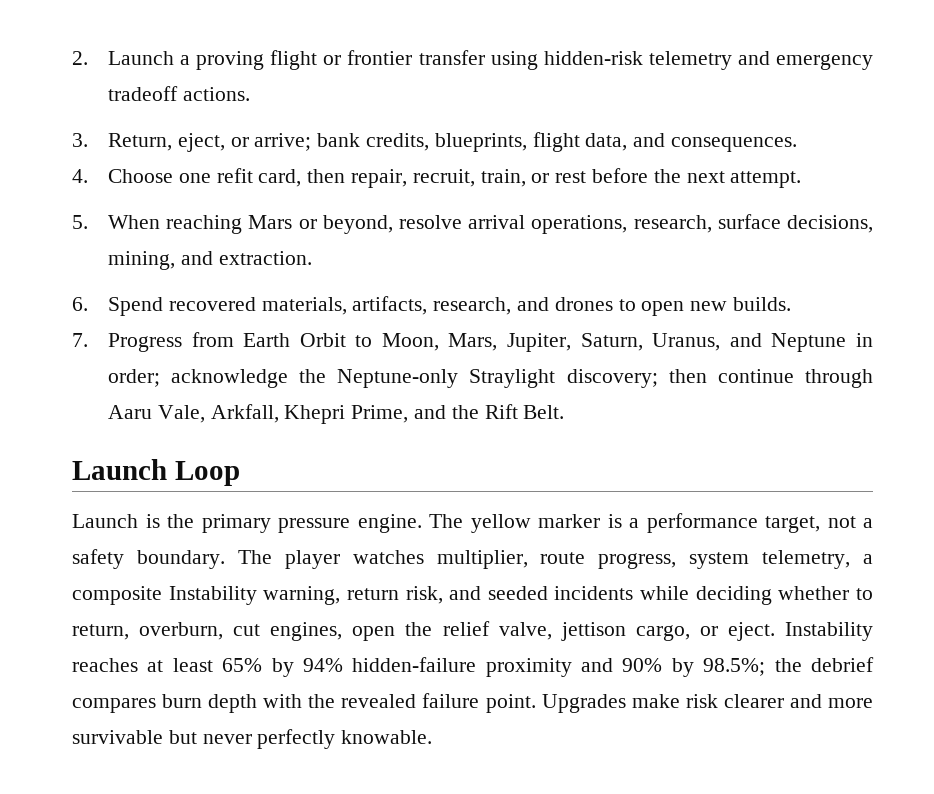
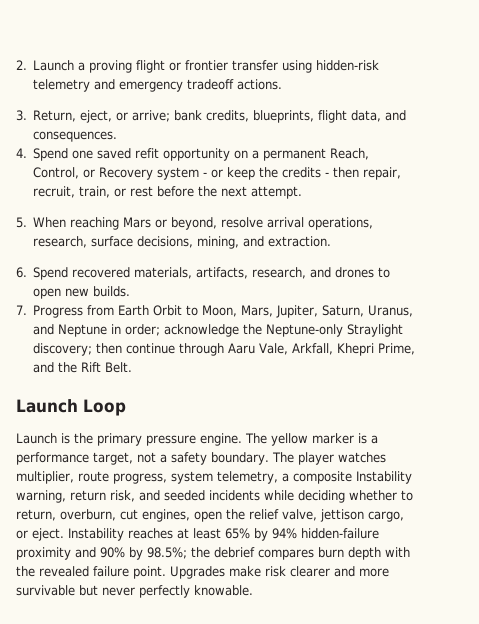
[107,168,302,187] Choose one refit card, -> [33,148,370,161] [33,167,330,180] Spend one saved refit opportunity on a permanent Reach, Control, or Recovery system - or keep the credits -

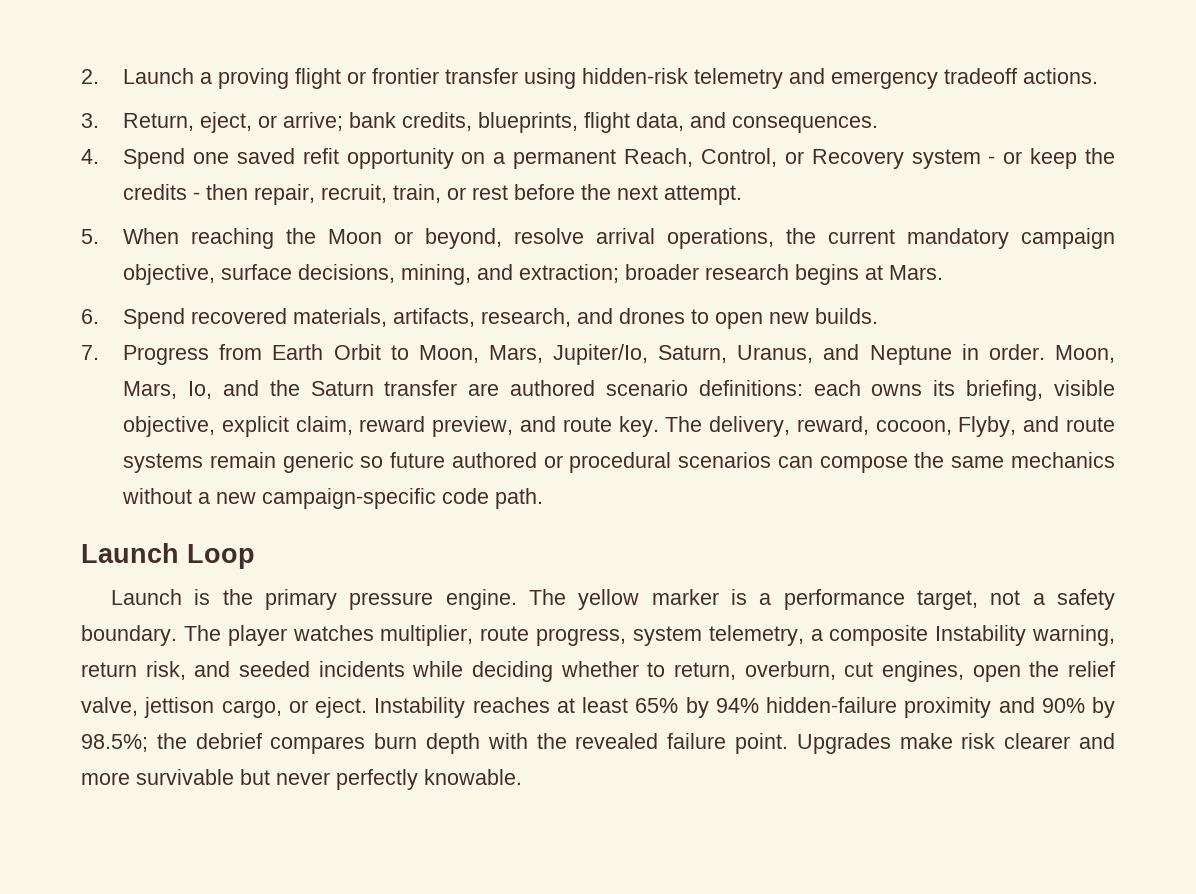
[123,217,152,228] Mars -> [286,228,383,244] the Moon
[33,236,332,249] research, surface decisions, mining, and extraction. -> [786,228,1115,249] [123,264,944,285] the current mandatory campaign objective, surface decisions, mining, and extraction; broader research begins at Mars.
[276,305,319,318] Jupiter, -> [553,344,649,365] Jupiter/Io,
[125,324,404,337] [33,343,416,356] [33,362,133,373] order; acknowledge the Neptune-only Straylight discovery; then continue through Aaru Vale, Arkfall, Khepri Prime, and the Rift Belt. -> [988,344,1116,363] [123,380,1115,401] [123,416,1116,437] [123,452,1116,473] [122,488,544,509] order. Moon, Mars, Io, and the Saturn transfer are authored scenario definitions: each owns its briefing, visible objective, explicit claim, reward preview, and route key. The delivery, reward, cocoon, Flyby, and route systems remain generic so future authored or procedural scenarios can compose the same mechanics without a new campaign-specific code path.

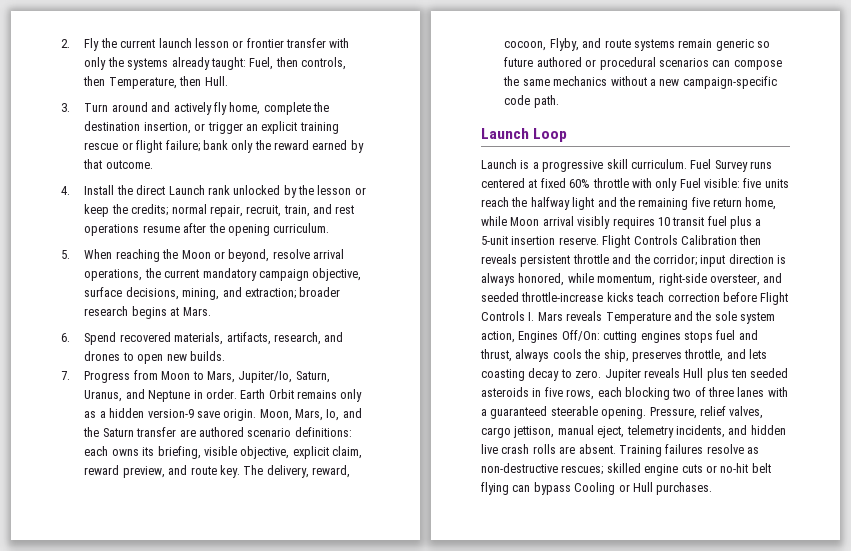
[123,68,1099,89] [81,112,879,133] [81,148,1115,169] [123,184,743,205] Launch a proving flight or frontier transfer using hidden-risk telemetry and emergency tradeoff actions. // 3. Return, eject, or arrive; bank credits, blueprints, flight data, and consequences. // 4. Spend one saved refit opportunity on a permanent Reach, Control, or Recovery system - or keep the credits - then repair, recruit, train, or rest before the next attempt. -> [84,38,350,51] [84,57,347,70] [83,76,228,89] [61,102,330,115] [84,121,339,134] [84,140,364,153] [83,159,153,169] [61,185,366,198] [84,204,355,217] [84,223,330,236] Fly the current launch lesson or frontier transfer with only the systems already taught: Fuel, then controls, then Temperature, then Hull. // 3. Turn around and actively fly home, complete the destination insertion, or trigger an explicit training rescue or flight failure; bank only the reward earned by that outcome. // 4. Install the direct Launch rank unlocked by the lesson or keep the credits; normal repair, recruit, train, and rest operations resume after the opening curriculum.
[272,344,479,363] Earth Orbit to Moon, -> [161,371,204,380] Moon to
(1045, 352) none -> [240,389,363,402] [84,408,257,421] Earth Orbit remains only as a hidden version-9 save origin.
[222,589,1116,610] [81,625,1116,646] [81,661,1115,682] [81,697,1115,718] [81,733,1115,754] [81,769,522,790] the primary pressure engine. The yellow marker is a performance target, not a safety boundary. The player watches multiplier, route progress, system telemetry, a composite Instability warning, return risk, and seeded incidents while deciding whether to return, overburn, cut engines, open the relief valve, jettison cargo, or eject. Instability reaches at least 65% by 94% hidden-failure proximity and 90% by 98.5%; the debrief compares burn depth with the revealed failure point. Upgrades make risk clearer and more survivable but never perfectly knowable. -> [532,159,772,172] [481,178,789,191] [481,197,777,210] [481,216,762,229] [481,235,762,248] [481,254,786,267] [481,273,783,286] [481,292,789,305] [481,311,775,324] [481,330,758,343] [480,349,767,362] [481,368,789,381] [481,387,788,400] [481,406,764,419] [481,425,786,438] [481,444,759,457] [481,463,771,476] [481,482,713,495] a progressive skill curriculum. Fuel Survey runs centered at fixed 60% throttle with only Fuel visible: five units reach the halfway light and the remaining five return home, while Moon arrival visibly requires 10 transit fuel plus a 5-unit insertion reserve. Flight Controls Calibration then reveals persistent throttle and the corridor; input direction is always honored, while momentum, right-side oversteer, and seeded throttle-increase kicks teach correction before Flight Controls I. Mars reveals Temperature and the sole system action, Engines Off/On: cutting engines stops fuel and thrust, always cools the ship, preserves throttle, and lets coasting decay to zero. Jupiter reveals Hull plus ten seeded asteroids in five rows, each blocking two of three lanes with a guaranteed steerable opening. Pressure, relief valves, cargo jettison, manual eject, telemetry incidents, and hidden live crash rolls are absent. Training failures resolve as non-destructive rescues; skilled engine cuts or no-hit belt flying can bypass Cooling or Hull purchases.

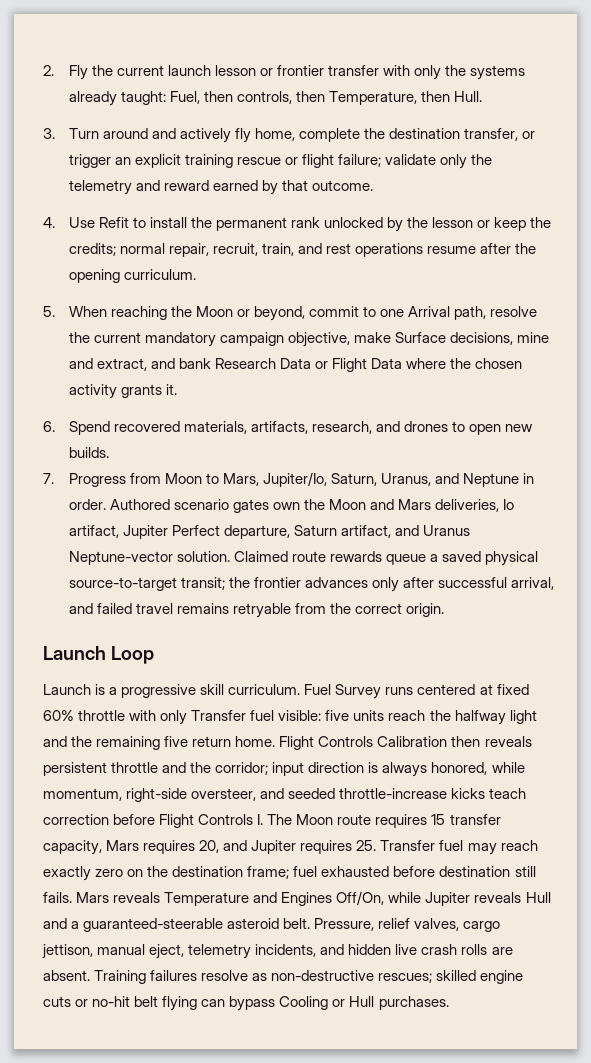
[143,122,191,134] insertion, -> [464,128,519,141] transfer,
[202,140,271,153] bank only the -> [384,154,493,169] [68,180,160,195] validate only the telemetry and
[84,185,205,195] Install the direct Launch -> [68,217,287,231] Use Refit to install the permanent
[272,249,345,259] [84,269,143,281] resolve arrival operations, -> [308,306,538,320] commit to one Arrival path, resolve
[84,287,341,300] [84,306,211,319] surface decisions, mining, and extraction; broader research begins at Mars. -> [353,332,549,345] [68,358,523,372] [68,384,177,399] make Surface decisions, mine and extract, and bank Research Data or Flight Data where the chosen activity grants it.
[240,389,363,402] [84,408,362,421] [83,427,352,437] [84,446,363,459] [84,465,351,478] [504,38,771,51] [504,57,782,70] [503,76,777,89] [504,95,559,108] Earth Orbit remains only as a hidden version-9 save origin. Moon, Mars, Io, and the Saturn transfer are authored scenario definitions: each owns its briefing, visible objective, explicit claim, reward preview, and route key. The delivery, reward, cocoon, Flyby, and route systems remain generic so future authored or procedural scenarios can compose the same mechanics without a new campaign-specific code path. -> [109,499,515,513] [68,525,470,539] [68,551,538,566] [68,577,554,592] [68,603,444,618] Authored scenario gates own the Moon and Mars deliveries, Io artifact, Jupiter Perfect departure, Saturn artifact, and Uranus Neptune-vector solution. Claimed route rewards queue a saved physical source-to-target transit; the frontier advances only after successful arrival, and failed travel remains retryable from the correct origin.
[679,178,701,188] Fuel -> [191,710,275,721] Transfer fuel
[745,197,777,210] [481,216,762,229] [481,236,599,245] home, while Moon arrival visibly requires 10 transit fuel plus a 5-unit insertion reserve. -> [235,736,276,747] home.
[537,311,775,324] [481,330,758,343] [480,349,767,362] [481,368,789,381] [481,387,788,400] [481,406,647,419] Mars reveals Temperature and the sole system action, Engines Off/On: cutting engines stops fuel and thrust, always cools the ship, preserves throttle, and lets coasting decay to zero. Jupiter reveals Hull plus ten seeded asteroids in five rows, each blocking two of three lanes with a guaranteed steerable opening. -> [267,814,501,828] [43,840,538,855] [43,866,536,881] [43,891,551,906] [43,918,311,932] The Moon route requires 15 transfer capacity, Mars requires 20, and Jupiter requires 25. Transfer fuel may reach exactly zero on the destination frame; fuel exhausted before destination still fails. Mars reveals Temperature and Engines Off/On, while Jupiter reveals Hull and a guaranteed-steerable asteroid belt.

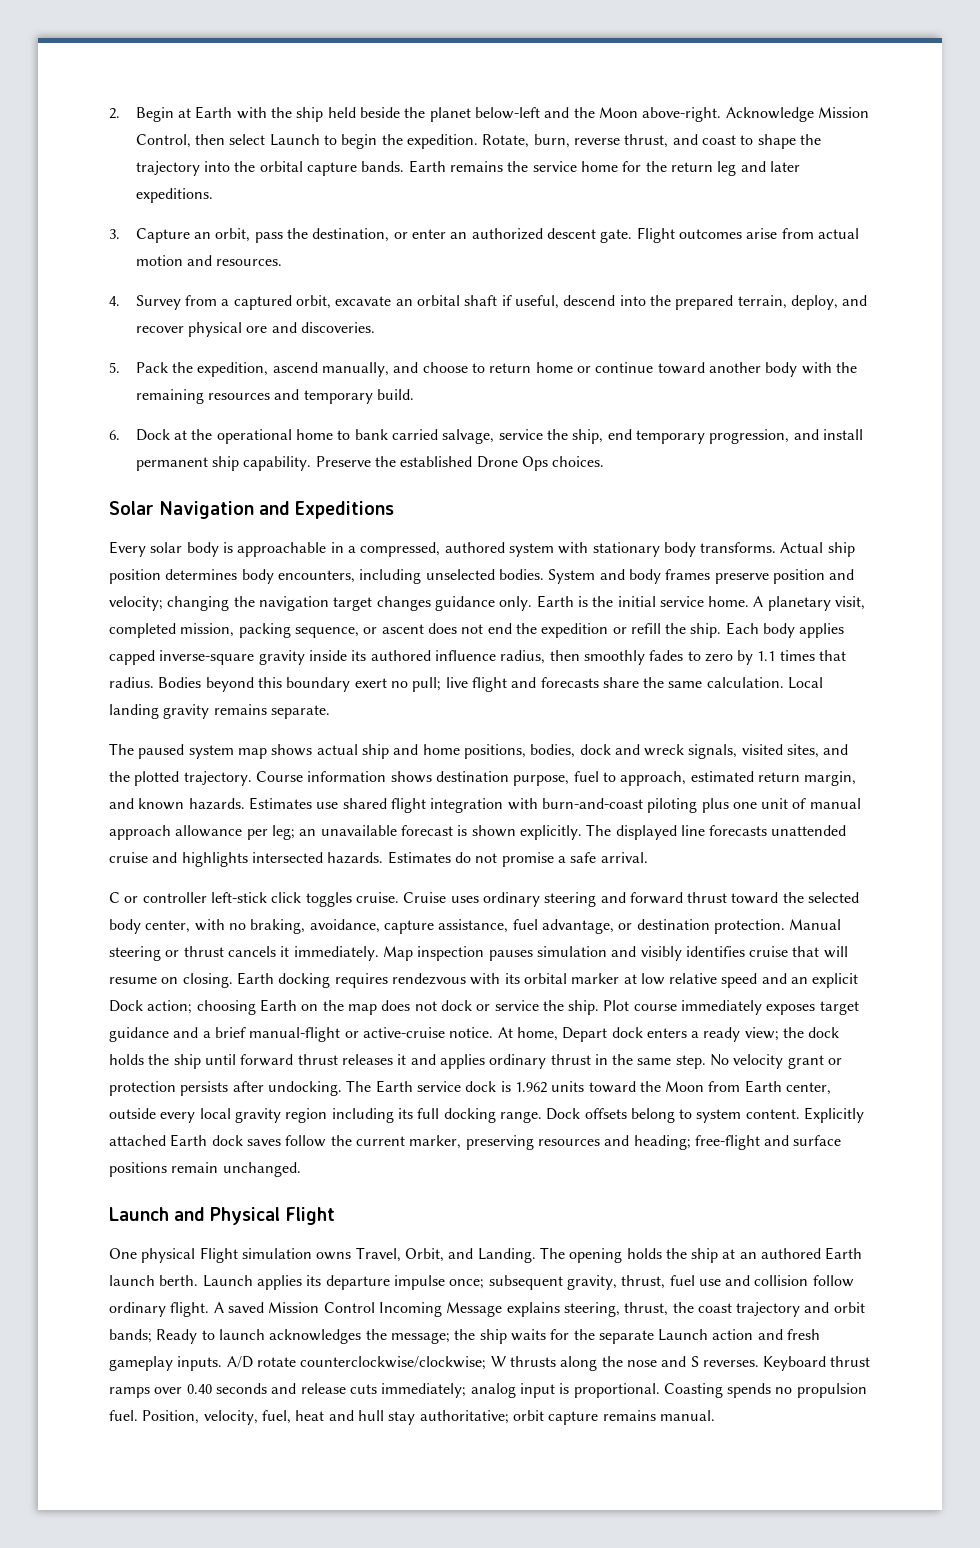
[68,65,526,80] [68,91,482,106] [43,128,536,143] [68,154,493,169] [68,180,373,195] [43,217,552,232] [68,243,537,257] [68,269,196,283] [43,306,538,321] [68,332,549,347] [68,358,523,372] [68,384,177,399] [43,421,534,435] [68,447,109,458] [43,472,535,487] [68,499,515,513] [68,525,470,539] [68,551,538,566] [68,577,554,592] [68,603,444,618] [43,646,155,664] [43,684,529,699] [43,710,537,725] [43,736,532,750] [43,762,525,777] [43,788,527,802] [43,814,501,828] [43,840,538,855] [43,866,536,881] [43,891,551,906] [43,918,501,932] [42,944,513,959] [43,970,524,984] [43,996,449,1011] Fly the current launch lesson or frontier transfer with only the systems already taught: Fuel, then controls, then Temperature, then Hull. // 3. Turn around and actively fly home, complete the destination transfer, or trigger an explicit training rescue or flight failure; validate only the telemetry and reward earned by that outcome. // 4. Use Refit to install the permanent rank unlocked by the lesson or keep the credits; normal repair, recruit, train, and rest operations resume after the opening curriculum. // 5. When reaching the Moon or beyond, commit to one Arrival path, resolve the current mandatory campaign objective, make Surface decisions, mine and extract, and bank Research Data or Flight Data where the chosen activity grants it. // 6. Spend recovered materials, artifacts, research, and drones to open new builds. // 7. Progress from Moon to Mars, Jupiter/Io, Saturn, Uranus, and Neptune in order. Authored scenario gates own the Moon and Mars deliveries, Io artifact, Jupiter Perfect departure, Saturn artifact, and Uranus Neptune-vector solution. Claimed route rewards queue a saved physical source-to-target transit; the frontier advances only after successful arrival, and failed travel remains retryable from the correct origin. // Launch Loop // Launch is a progressive skill curriculum. Fuel Survey runs centered at fixed 60% throttle with only Transfer fuel visible: five units reach the halfway light and the remaining five return home. Flight Controls Calibration then reveals persistent throttle and the corridor; input direction is always honored, while momentum, right-side oversteer, and seeded throttle-increase kicks teach correction before Flight Controls I. The Moon route requires 15 transfer capacity, Mars requires 20, and Jupiter requires 25. Transfer fuel may reach exactly zero on the destination frame; fuel exhausted before destination still fails. Mars reveals Temperature and Engines Off/On, while Jupiter reveals Hull and a guaranteed-steerable asteroid belt. Pressure, relief valves, cargo jettison, manual eject, telemetry incidents, and hidden live crash rolls are absent. Training failures resolve as non-destructive rescues; skilled engine cuts or no-hit belt flying can bypass Cooling or Hull purchases. -> [135,106,869,122] [135,134,821,149] [135,160,800,176] [135,188,213,203] [109,227,859,243] [135,255,283,266] [109,295,868,310] [135,322,375,337] [109,362,857,377] [135,389,414,404] [109,429,863,444] [135,456,605,471] [109,501,395,519] [109,541,855,557] [109,569,855,584] [109,595,866,611] [109,622,845,638] [109,650,847,665] [109,677,824,692] [109,704,330,719] [109,743,849,759] [109,771,857,786] [109,797,861,813] [109,824,847,840] [109,851,648,867] [109,892,860,907] [109,919,842,934] [109,946,848,961] [109,972,859,988] [109,999,859,1015] [109,1027,840,1042] [109,1054,843,1069] [109,1080,832,1096] [109,1107,865,1123] [109,1134,842,1150] [109,1162,301,1177] [109,1207,336,1225] [109,1247,863,1263] [109,1275,854,1290] [109,1302,865,1317] [109,1329,821,1344] [109,1356,871,1371] [109,1383,867,1398] [109,1410,715,1425] Begin at Earth with the ship held beside the planet below-left and the Moon above-right. Acknowledge Mission Control, then select Launch to begin the expedition. Rotate, burn, reverse thrust, and coast to shape the trajectory into the orbital capture bands. Earth remains the service home for the return leg and later expeditions. // 3. Capture an orbit, pass the destination, or enter an authorized descent gate. Flight outcomes arise from actual motion and resources. // 4. Survey from a captured orbit, excavate an orbital shaft if useful, descend into the prepared terrain, deploy, and recover physical ore and discoveries. // 5. Pack the expedition, ascend manually, and choose to return home or continue toward another body with the remaining resources and temporary build. // 6. Dock at the operational home to bank carried salvage, service the ship, end temporary progression, and install permanent ship capability. Preserve the established Drone Ops choices. // Solar Navigation and Expeditions // Every solar body is approachable in a compressed, authored system with stationary body transforms. Actual ship position determines body encounters, including unselected bodies. System and body frames preserve position and velocity; changing the navigation target changes guidance only. Earth is the initial service home. A planetary visit, completed mission, packing sequence, or ascent does not end the expedition or refill the ship. Each body applies capped inverse-square gravity inside its authored influence radius, then smoothly fades to zero by 1.1 times that radius. Bodies beyond this boundary exert no pull; live flight and forecasts share the same calculation. Local landing gravity remains separate. // The paused system map shows actual ship and home positions, bodies, dock and wreck signals, visited sites, and the plotted trajectory. Course information shows destination purpose, fuel to approach, estimated return margin, and known hazards. Estimates use shared flight integration with burn-and-coast piloting plus one unit of manual approach allowance per leg; an unavailable forecast is shown explicitly. The displayed line forecasts unattended cruise and highlights intersected hazards. Estimates do not promise a safe arrival. // C or controller left-stick click toggles cruise. Cruise uses ordinary steering and forward thrust toward the selected body center, with no braking, avoidance, capture assistance, fuel advantage, or destination protection. Manual steering or thrust cancels it immediately. Map inspection pauses simulation and visibly identifies cruise that will resume on closing. Earth docking requires rendezvous with its orbital marker at low relative speed and an explicit Dock action; choosing Earth on the map does not dock or service the ship. Plot course immediately exposes target guidance and a brief manual-flight or active-cruise notice. At home, Depart dock enters a ready view; the dock holds the ship until forward thrust releases it and applies ordinary thrust in the same step. No velocity grant or protection persists after undocking. The Earth service dock is 1.962 units toward the Moon from Earth center, outside every local gravity region including its full docking range. Dock offsets belong to system content. Explicitly attached Earth dock saves follow the current marker, preserving resources and heading; free-flight and surface positions remain unchanged. // Launch and Physical Flight // One physical Flight simulation owns Travel, Orbit, and Landing. The opening holds the ship at an authored Earth launch berth. Launch applies its departure impulse once; subsequent gravity, thrust, fuel use and collision follow ordinary flight. A saved Mission Control Incoming Message explains steering, thrust, the coast trajectory and orbit bands; Ready to launch acknowledges the message; the ship waits for the separate Launch action and fresh gameplay inputs. A/D rotate counterclockwise/clockwise; W thrusts along the nose and S reverses. Keyboard thrust ramps over 0.40 seconds and release cuts immediately; analog input is proportional. Coasting spends no propulsion fuel. Position, velocity, fuel, heat and hull stay authoritative; orbit capture remains manual.

